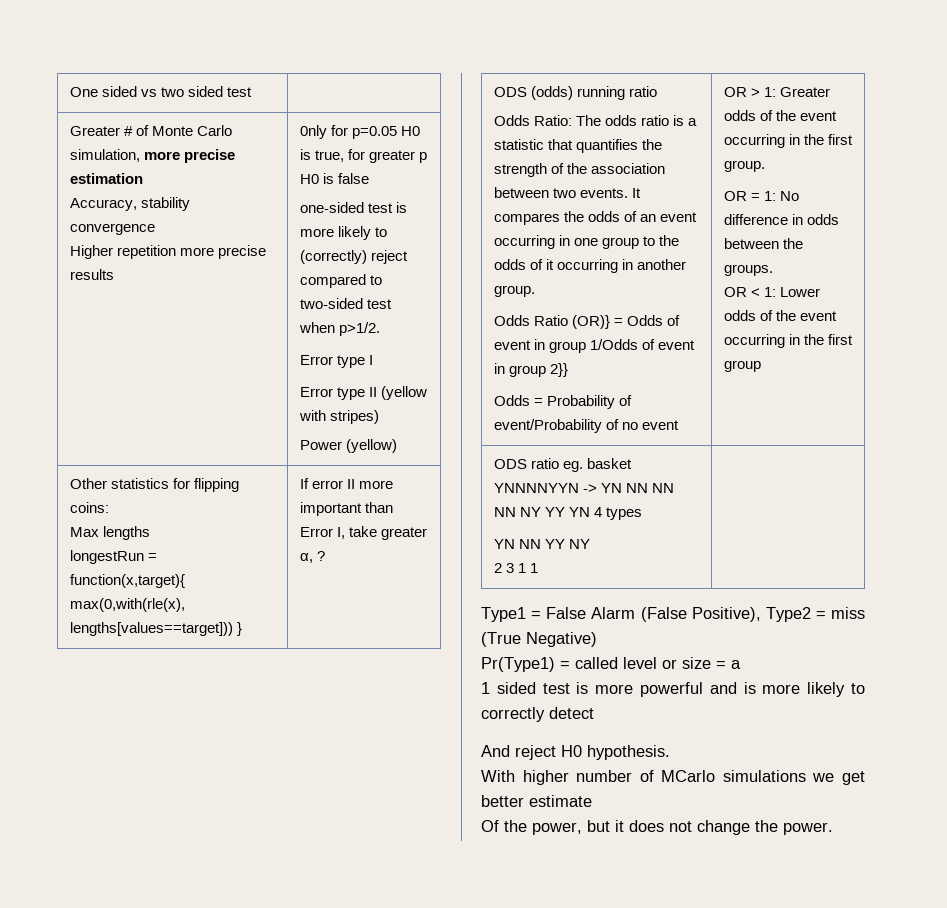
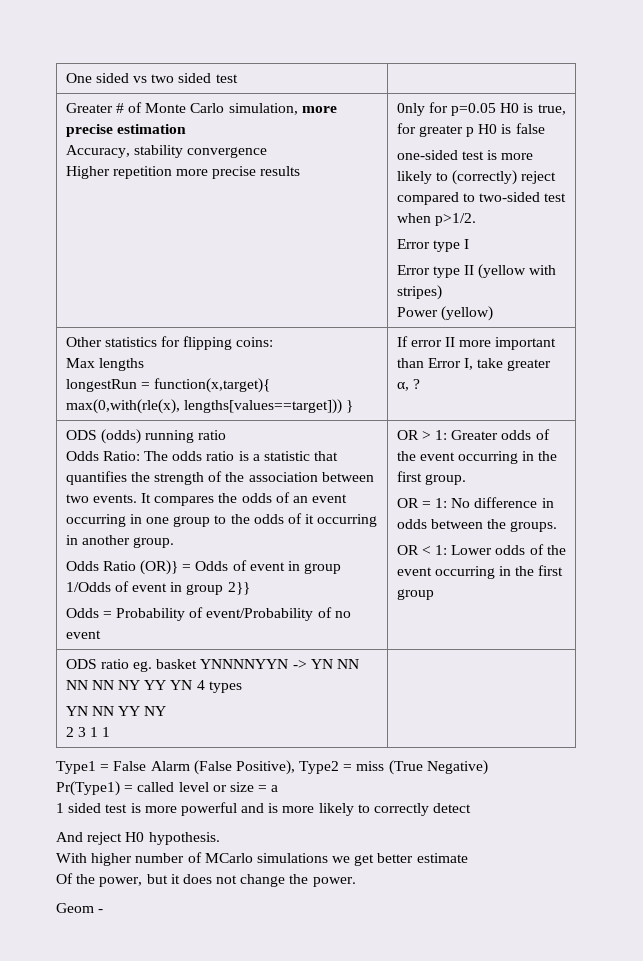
(833, 828) none -> [56,903,104,913] // Geom -

